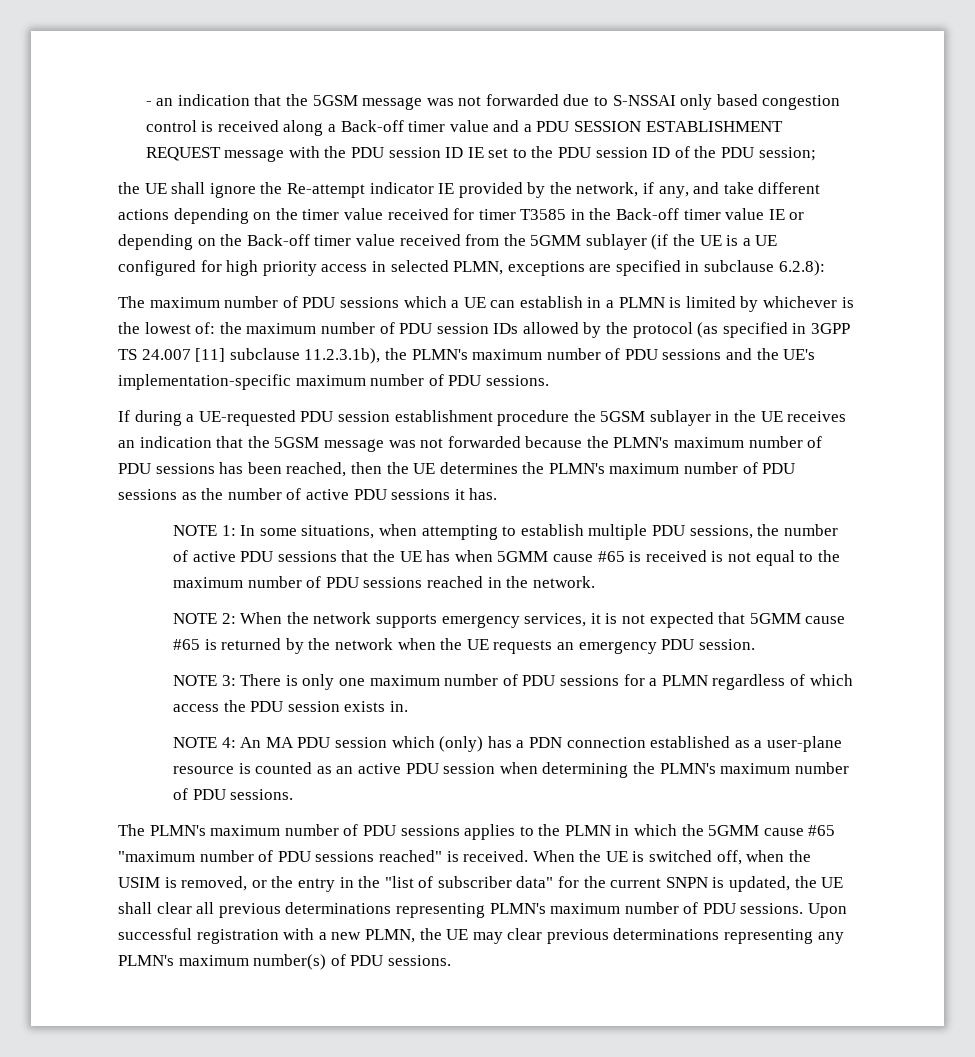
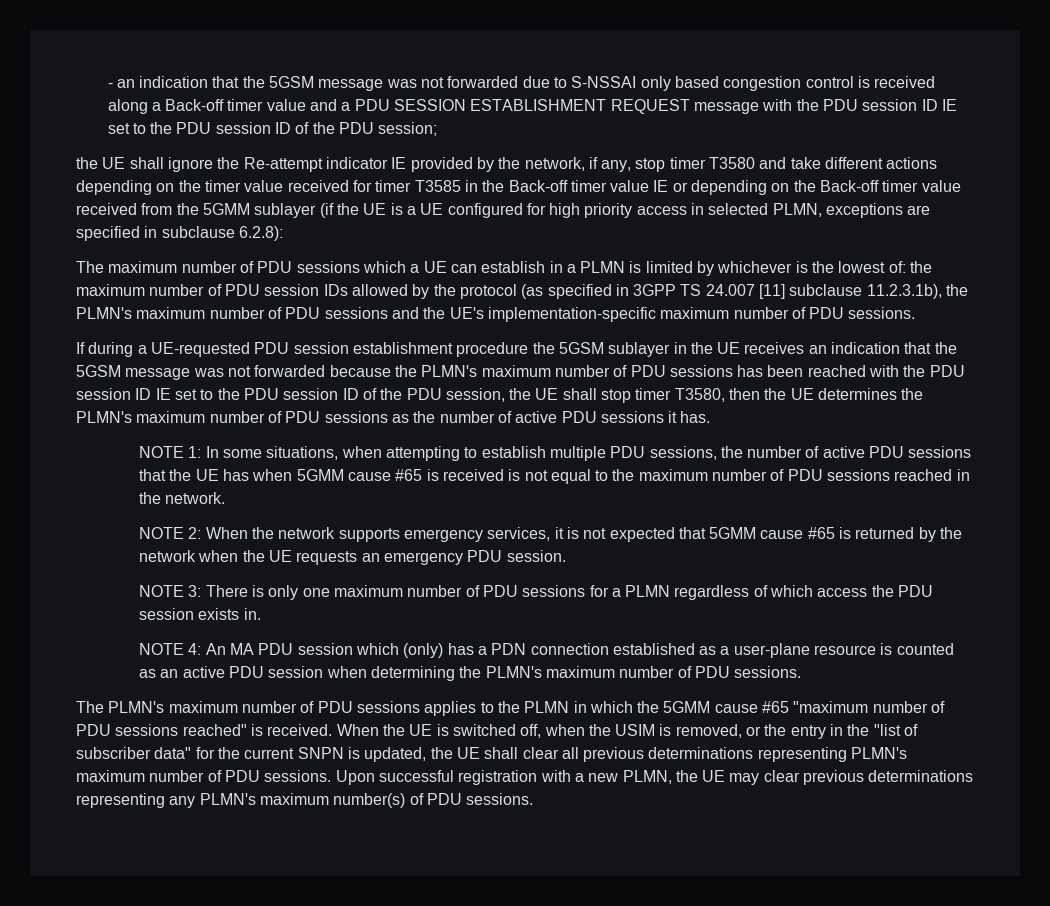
(689, 192) none -> [635,157,756,172] stop timer T3580
[286,462,347,477] reached, -> [807,365,965,377] [76,388,725,403] reached with the PDU session ID IE set to the PDU session ID of the PDU session, the UE shall stop timer T3580,

